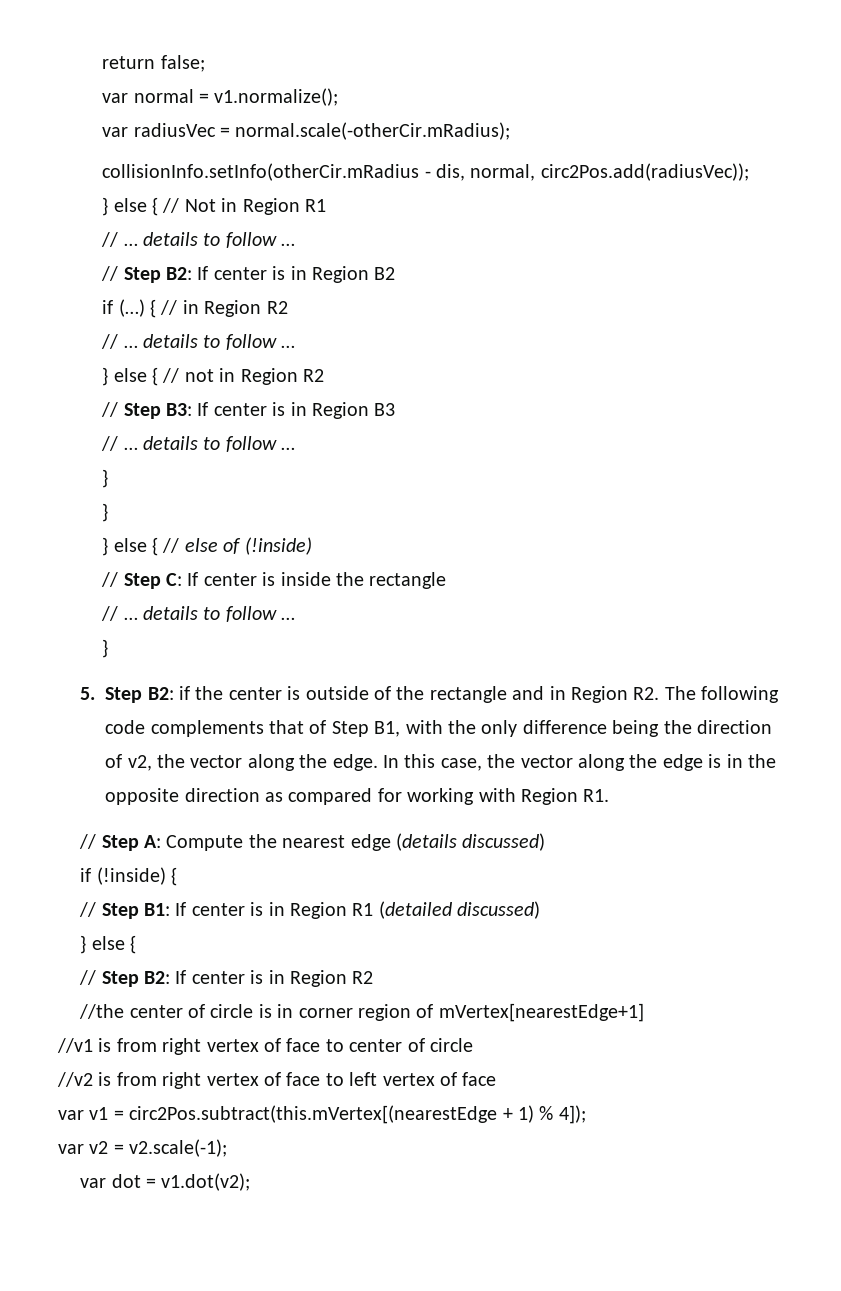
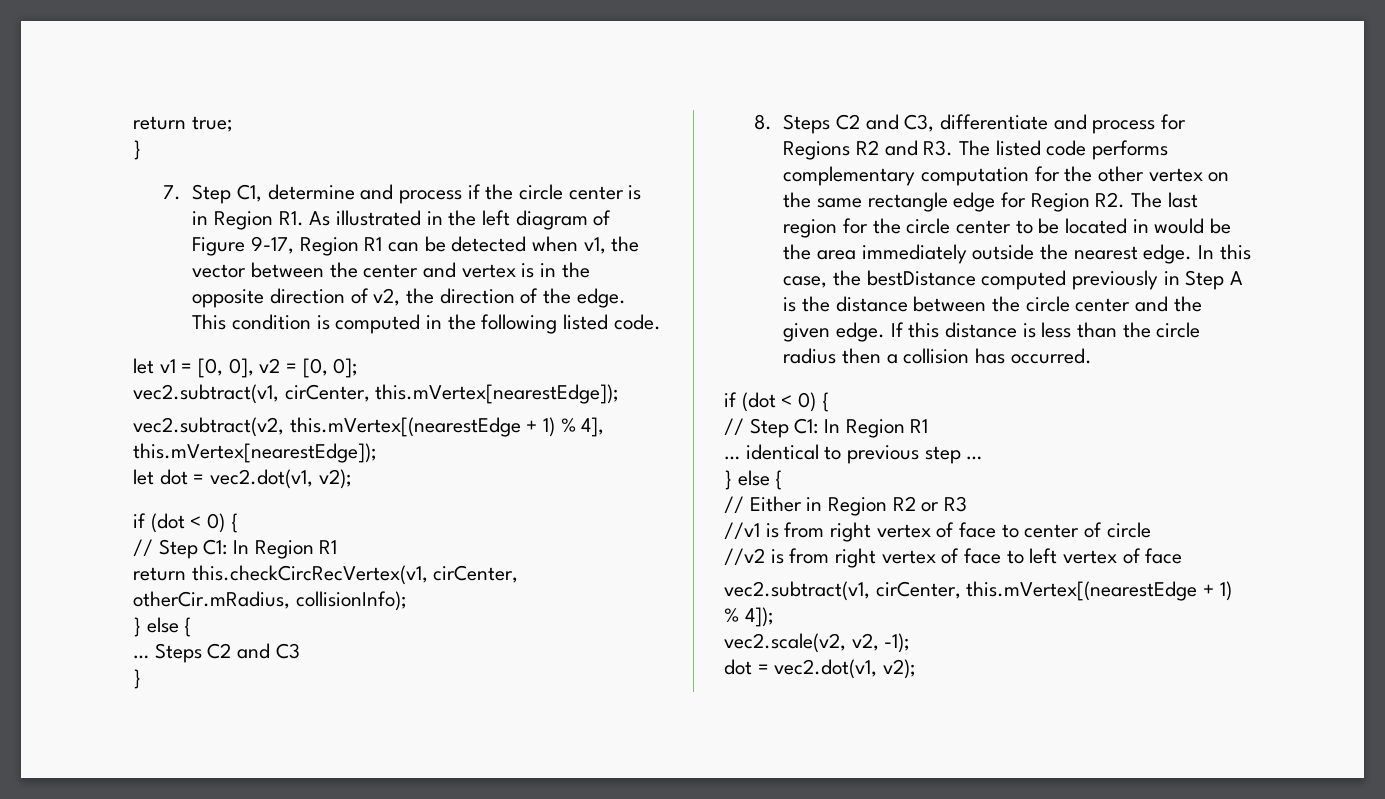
[102,55,205,72] [102,88,339,106] [102,122,511,140] [102,163,749,181] [102,197,327,216] [101,232,296,248] [101,266,396,283] [102,299,288,318] [101,334,296,350] [102,367,325,386] [101,402,396,419] [101,436,296,452] [102,469,109,488] [102,503,109,522] [102,537,312,556] [101,572,447,589] [101,606,296,622] [102,639,109,658] [80,687,174,703] return false; // var normal = v1.normalize(); // var radiusVec = normal.scale(-otherCir.mRadius); // collisionInfo.setInfo(otherCir.mRadius - dis, normal, circ2Pos.add(radiusVec)); // } else { // Not in Region R1 // // … details to follow … // // Step B2: If center is in Region B2 // if (…) { // in Region R2 // // … details to follow … // } else { // not in Region R2 // // Step B3: If center is in Region B3 // // … details to follow … // } // } // } else { // else of (!inside) // // Step C: If center is inside the rectangle // // … details to follow … // } // 5. Step B2: -> [133,116,233,132] [133,140,141,160] [162,184,463,204] return true; // } // 7. Step C1, determine and process
[228,686,780,703] [105,720,772,737] [105,754,776,771] [105,788,610,805] [79,833,546,851] [80,867,177,886] [79,901,541,919] [80,935,136,954] [79,970,374,987] [79,1003,644,1022] center is outside of the rectangle and in Region R2. The following code complements that of Step B1, with the only difference being the direction of v2, the vector along the edge. In this case, the vector along the edge is in the opposite direction as compared for working with Region R1. // // Step A: Compute the nearest edge (details discussed) // if (!inside) { // // Step B1: If center is in Region R1 (detailed discussed) // } else { // // Step B2: If center is in Region R2 // //the center of circle is in corner region of mVertex[nearestEdge+1] -> [519,184,642,200] [192,210,612,230] [192,236,640,256] [192,262,590,278] [192,288,626,308] [192,314,661,334] [133,358,359,378] [133,384,620,404] [133,417,605,437] [133,443,377,463] [133,469,352,489] [133,513,238,533] [133,539,338,559] [133,565,519,585] [133,591,407,611] [133,617,192,637] [133,643,300,663] [133,669,141,689] [753,114,1187,134] [783,140,1169,160] [783,166,1230,186] [783,192,1198,212] [783,218,1232,238] [783,244,1251,264] [783,270,1244,290] [783,296,1202,312] [783,322,1201,342] [783,348,1092,364] [724,392,829,412] [724,418,929,438] [724,444,983,464] [724,470,783,490] [724,496,968,516] circle center is in Region R1. As illustrated in the left diagram of Figure 9-17, Region R1 can be detected when v1, the vector between the center and vertex is in the opposite direction of v2, the direction of the edge. This condition is computed in the following listed code. // let v1 = [0, 0], v2 = [0, 0]; // vec2.subtract(v1, cirCenter, this.mVertex[nearestEdge]); // vec2.subtract(v2, this.mVertex[(nearestEdge + 1) % 4], this.mVertex[nearestEdge]); // let dot = vec2.dot(v1, v2); // if (dot < 0) { // // Step C1: In Region R1 // return this.checkCircRecVertex(v1, cirCenter, otherCir.mRadius, collisionInfo); // } else { // … Steps C2 and C3 // } // 8. Steps C2 and C3, differentiate and process for Regions R2 and R3. The listed code performs complementary computation for the other vertex on the same rectangle edge for Region R2. The last region for the circle center to be located in would be the area immediately outside the nearest edge. In this case, the bestDistance computed previously in Step A is the distance between the circle center and the given edge. If this distance is less than the circle radius then a collision has occurred. // if (dot < 0) { // // Step C1: In Region R1 // … identical to previous step … // } else { // // Either in Region R2 or R3
[58,1105,498,1124] var v1 = circ2Pos.subtract(this.mVertex[(nearestEdge -> [724,581,1198,601] vec2.subtract(v1, cirCenter, this.mVertex[(nearestEdge
[58,1139,228,1157] [80,1173,251,1191] var v2 = v2.scale(-1); // var dot = v1.dot(v2); -> [724,633,911,653] [724,659,917,679] vec2.scale(v2, v2, -1); // dot = vec2.dot(v1, v2);

